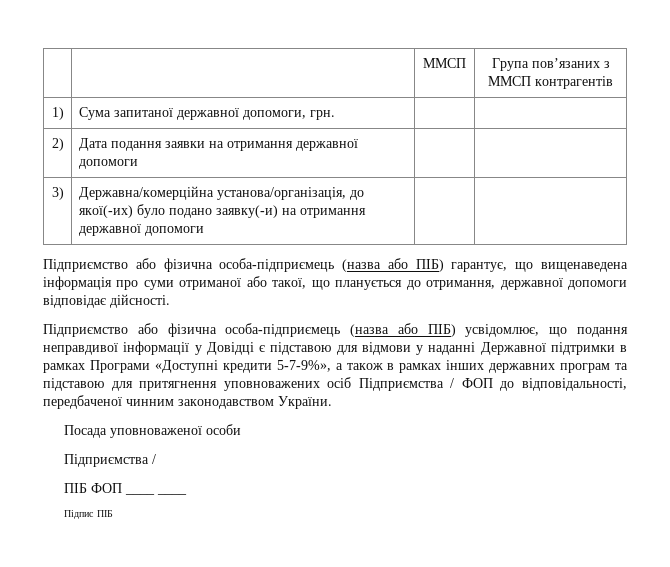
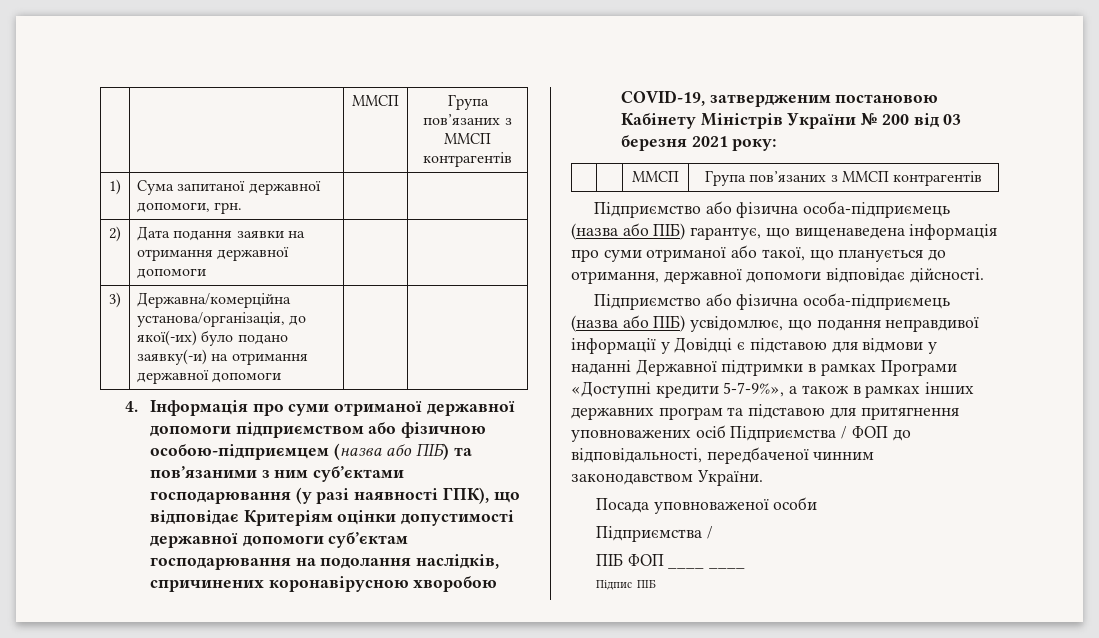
(204, 231) none -> [124,400,515,416] [149,422,487,438] [149,443,472,460] [149,466,405,482] [149,487,520,504] [149,510,515,526] [149,532,409,548] [149,554,500,570] [149,576,498,592] [620,90,939,107] [620,113,962,129] [620,135,777,151] [632,171,679,182] [704,170,983,186] // 4. Інформація про суми отриманої державної допомоги підприємством або фізичною особою-підприємцем (назва або ПІБ) та пов’язаними з ним суб’єктами господарювання (у разі наявності ГПК), що відповідає Критеріям оцінки допустимості державної допомоги суб’єктам господарювання на подолання наслідків, спричинених коронавірусною хворобою COVID-19, затвердженим постановою Кабінету Міністрів України № 200 від 03 березня 2021 року: // | | ММСП | Група пов’язаних з ММСП контрагентів

